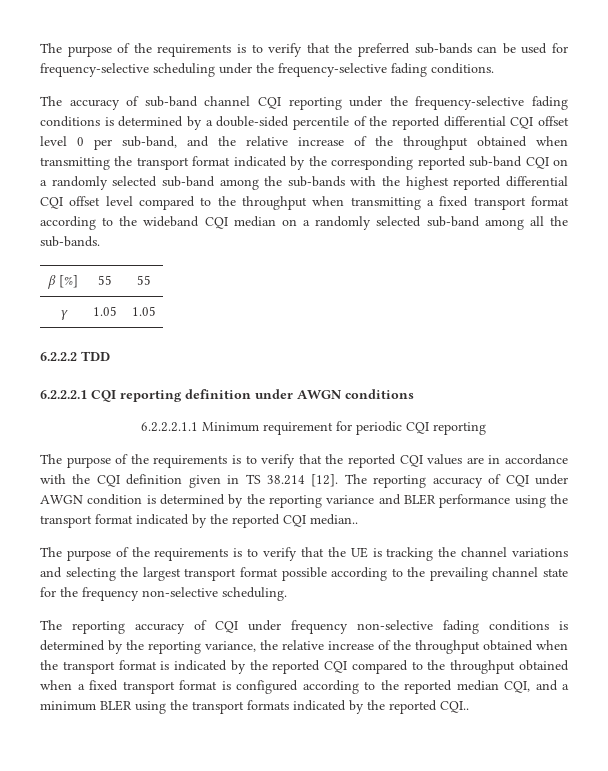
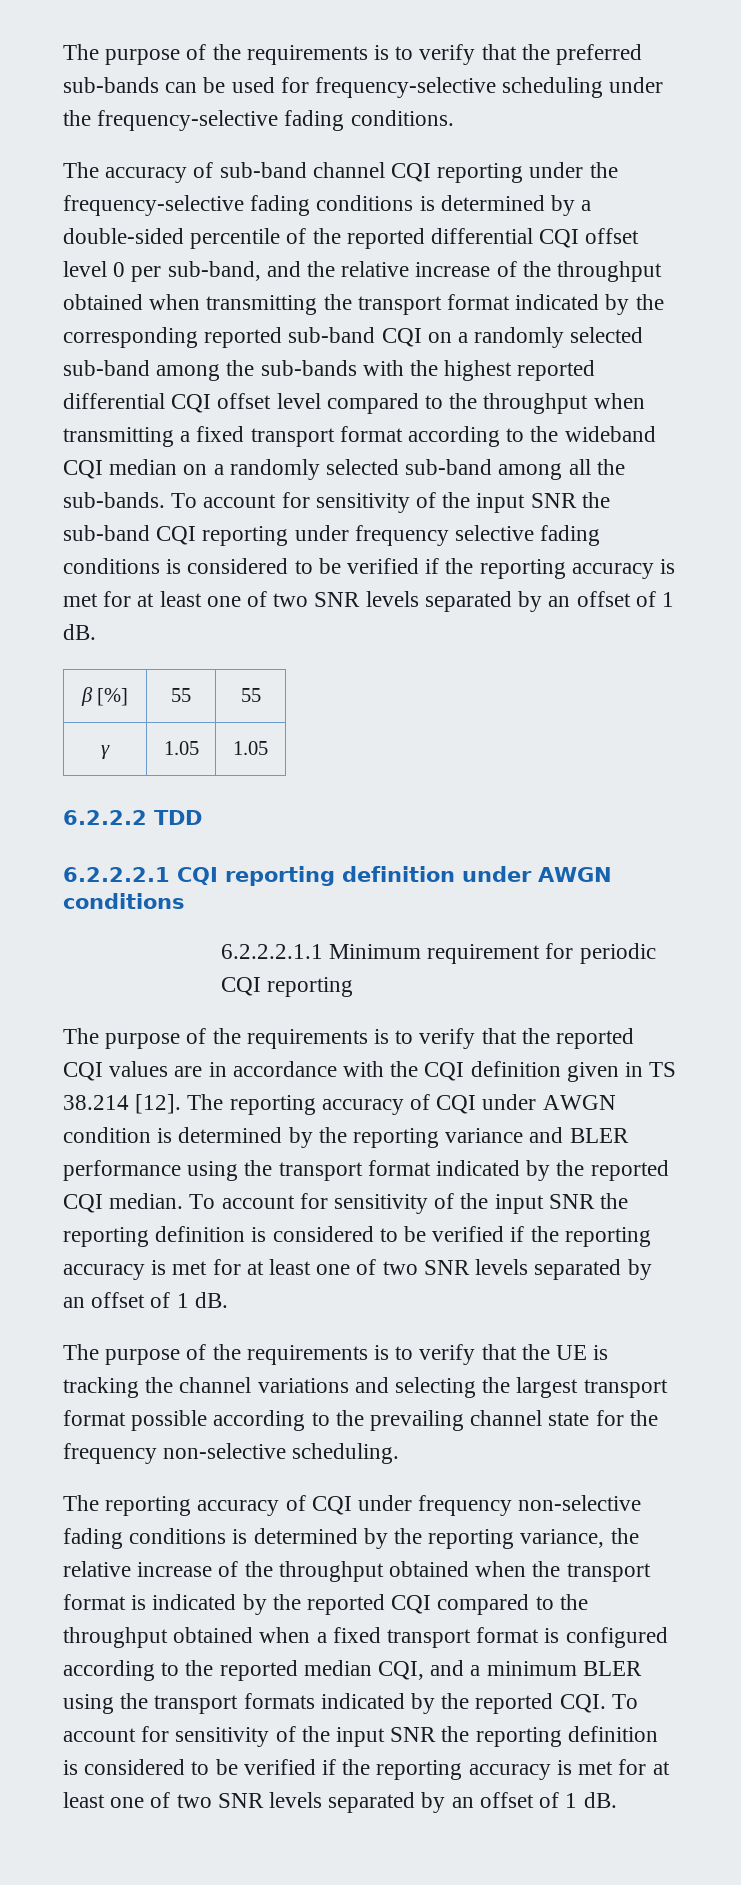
(100, 241) none -> [171,492,610,513] [63,525,601,546] [63,558,676,579] [63,591,674,612] [63,624,96,640] To account for sensitivity of the input SNR the sub-band CQI reporting under frequency selective fading conditions is considered to be verified if the reporting accuracy is met for at least one of two SNR levels separated by an offset of 1 dB.
[310,514,358,525] median.. -> [109,1193,629,1214] [63,1226,651,1247] [63,1259,652,1280] [63,1292,228,1308] median. To account for sensitivity of the input SNR the reporting definition is considered to be verified if the reporting accuracy is met for at least one of two SNR levels separated by an offset of 1 dB.
[440,701,469,713] CQI.. -> [559,1694,638,1713] [63,1726,658,1747] [63,1759,670,1780] [63,1792,617,1813] CQI. To account for sensitivity of the input SNR the reporting definition is considered to be verified if the reporting accuracy is met for at least one of two SNR levels separated by an offset of 1 dB.

